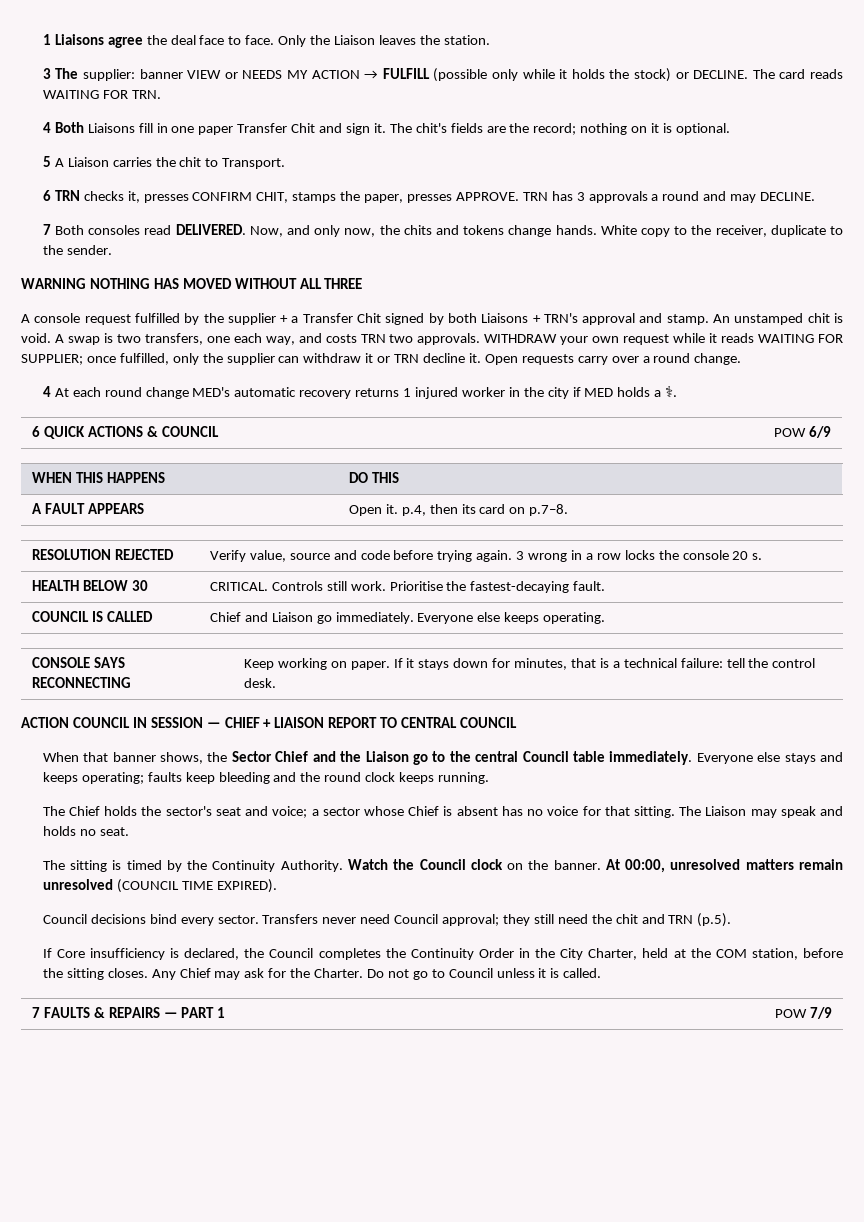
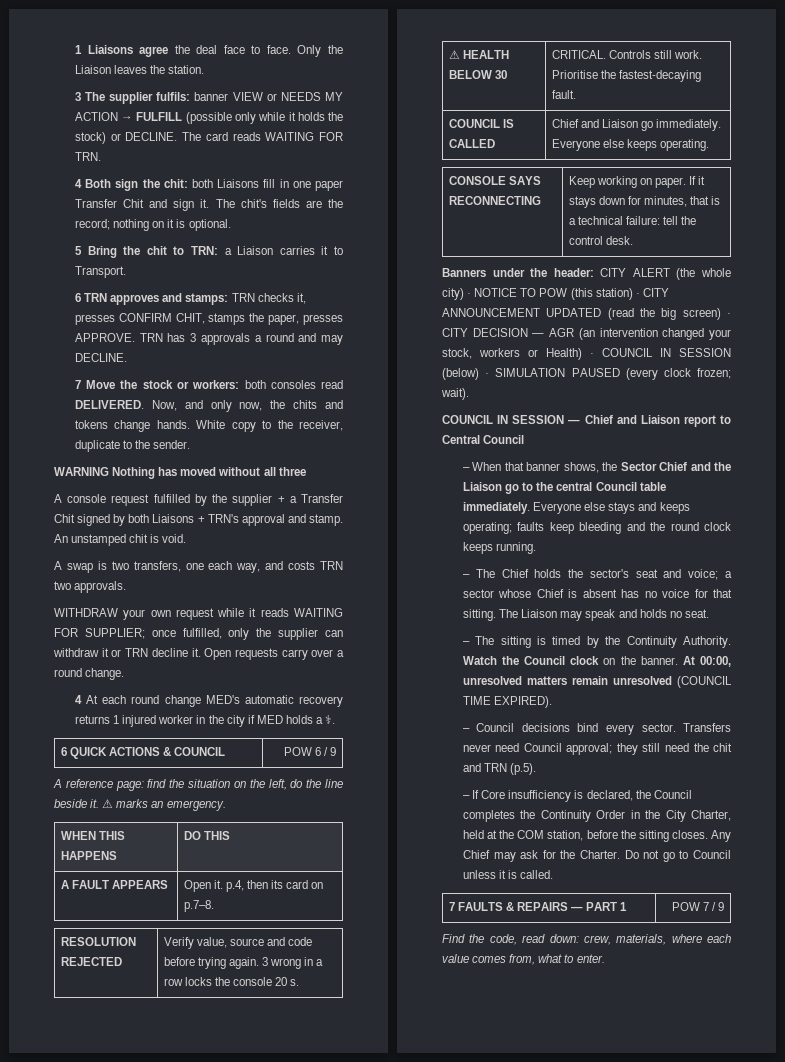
[83,69,136,81] supplier: -> [109,92,191,104] supplier fulfils:
(84, 127) none -> [115,179,213,191] sign the chit: both
[54,157,202,167] A Liaison carries the chit -> [87,246,329,258] Bring the chit to TRN: a Liaison carries it
(80, 195) none -> [110,293,255,305] approves and stamps: TRN
[55,225,85,235] Both -> [86,380,266,389] Move the stock or workers: both
[89,278,363,289] NOTHING HAS MOVED WITHOUT ALL THREE -> [112,467,306,479] Nothing has moved without all three
(51, 338) none -> (187, 538) //
(481, 339) none -> (127, 587) //
[809,426,832,438] 6/9 -> [315,747,337,756] [53,779,343,791] [54,799,226,811] 6 / 9 // A reference page: find the situation on the left, do the line beside it. ⚠ marks an emergency.
(763, 556) none -> [448,50,460,59] ⚠
[21,717,518,728] ACTION COUNCIL IN SESSION — CHIEF + LIAISON REPORT TO CENTRAL COUNCIL // -> [442,268,731,280] [442,288,669,300] [442,308,731,320] [442,328,731,340] [442,348,731,360] [442,368,731,380] [441,388,469,400] [442,415,731,427] [442,435,525,444] [462,467,470,471] Banners under the header: CITY ALERT (the whole city) · NOTICE TO POW (this station) · CITY ANNOUNCEMENT UPDATED (read the big screen) · CITY DECISION — AGR (an intervention changed your stock, workers or Health) · COUNCIL IN SESSION (below) · SIMULATION PAUSED (every clock frozen; wait). // COUNCIL IN SESSION — Chief and Liaison report to Central Council // –
(489, 778) none -> [462,574,470,578] –
(129, 831) none -> [462,641,470,645] –
(277, 886) none -> [462,728,470,732] –
(732, 920) none -> [462,795,470,799] –
[810,1007,833,1019] 7/9 -> [703,902,725,911] [442,934,731,945] [442,954,605,965] 7 / 9 // Find the code, read down: crew, materials, where each value comes from, what to enter.

